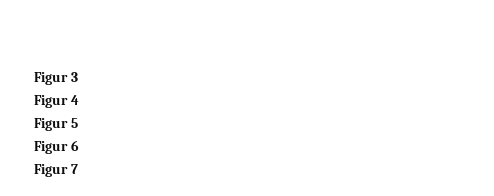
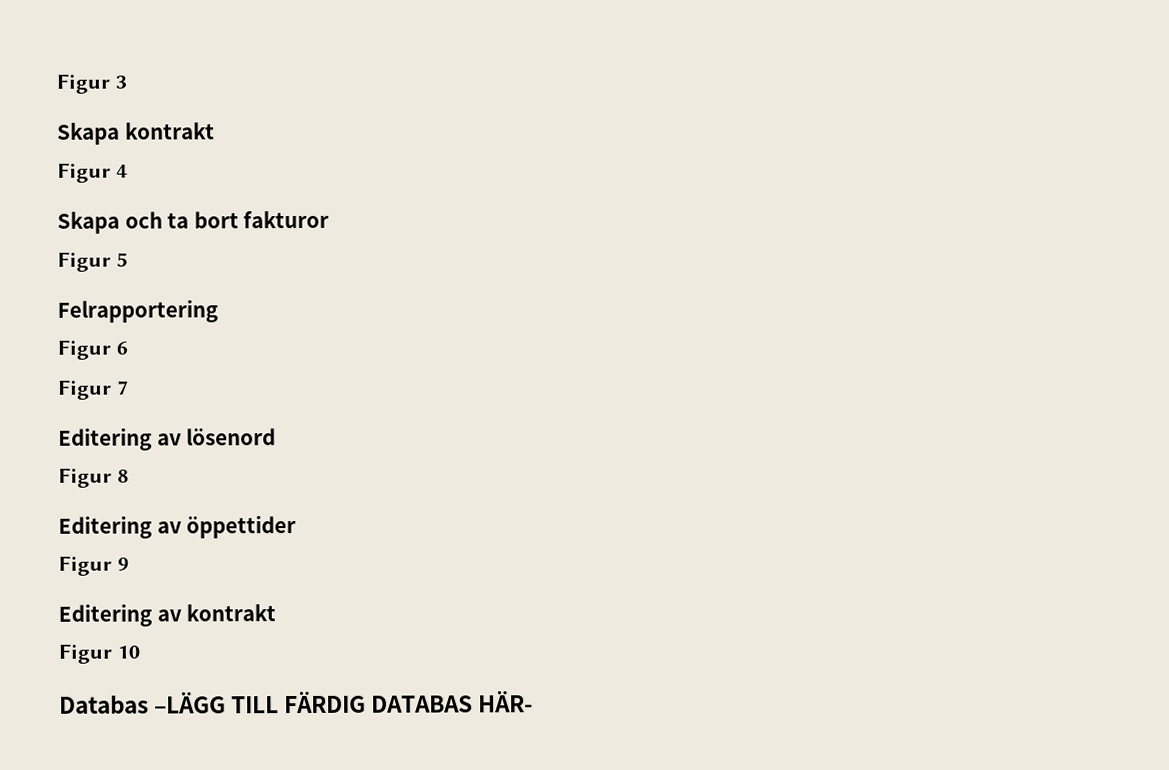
(78, 77) none -> [57,122,215,145] // Skapa kontrakt
(79, 100) none -> [57,210,330,234] // Skapa och ta bort fakturor
(78, 123) none -> [57,299,218,323] // Felrapportering
(78, 169) none -> [58,427,277,451] [58,467,129,488] [58,515,297,539] [58,555,129,576] [58,603,277,627] [58,643,140,664] [59,690,534,714] // Editering av lösenord // Figur 8 // Editering av öppettider // Figur 9 // Editering av kontrakt // Figur 10 // Databas –LÄGG TILL FÄRDIG DATABAS HÄR-

